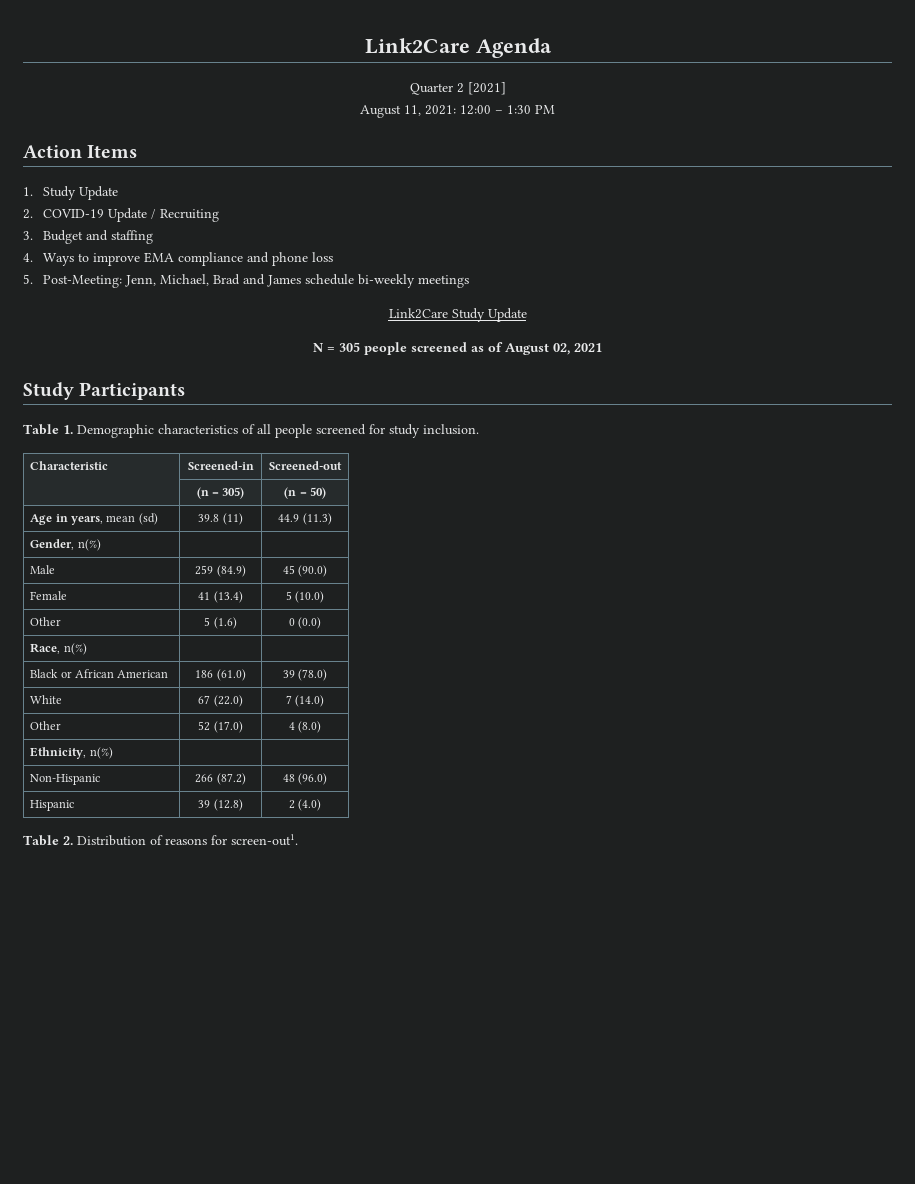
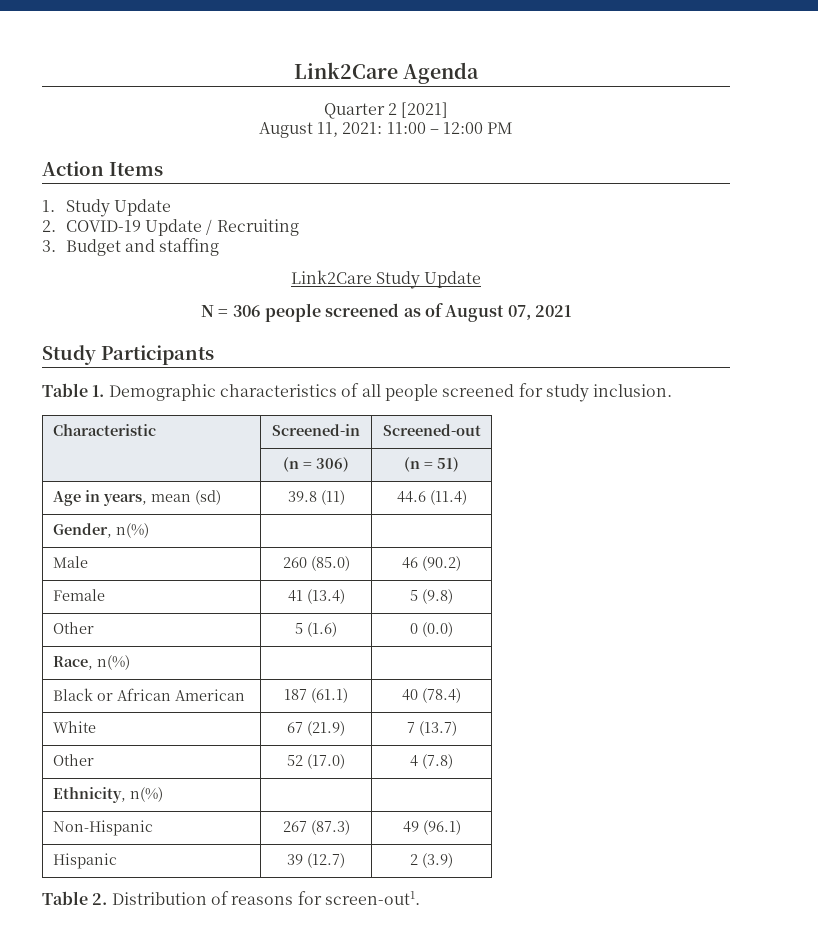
[460,105,531,115] 12:00 – 1:30 -> [386,122,484,134] 11:00 – 12:00
[23,252,333,266] [23,274,469,288] // 4. Ways to improve EMA compliance and phone loss // 5. Post-Meeting: Jenn, Michael, Brad and James schedule bi-weekly meetings -> (220, 247) none
[339,342,360,352] 305 -> [232,305,261,317] 306
[553,343,570,355] 02, -> [507,305,531,320] 07,
[222,487,245,499] [284,487,326,499] 305) | (n = 50) -> [316,457,349,472] [404,457,459,472] 306) | (n = 51)
[278,513,332,525] 44.9 (11.3) -> [396,490,467,505] 44.6 (11.4)
[195,565,246,577] [282,565,328,577] 259 (84.9) | 45 (90.0) -> [282,556,350,571] [402,556,461,571] 260 (85.0) | 46 (90.2)
[295,591,325,603] (10.0) -> [422,589,453,604] (9.8)
[195,669,246,681] [282,669,328,681] 186 (61.0) | 39 (78.0) -> [284,688,348,703] [402,688,461,703] 187 (61.1) | 40 (78.4)
[213,695,243,707] (22.0) -> [307,721,345,736] (21.9)
[295,695,325,707] (14.0) -> [418,721,457,736] (13.7)
[298,721,322,733] (8.0) -> [422,754,453,769] (7.8)
[195,773,246,785] [282,773,328,785] 266 (87.2) | 48 (96.0) -> [282,820,350,835] [402,820,461,835] 267 (87.3) | 49 (96.1)
[213,799,243,811] [288,799,322,811] (12.8) | 2 (4.0) -> [307,853,345,868] [410,853,453,868] (12.7) | 2 (3.9)

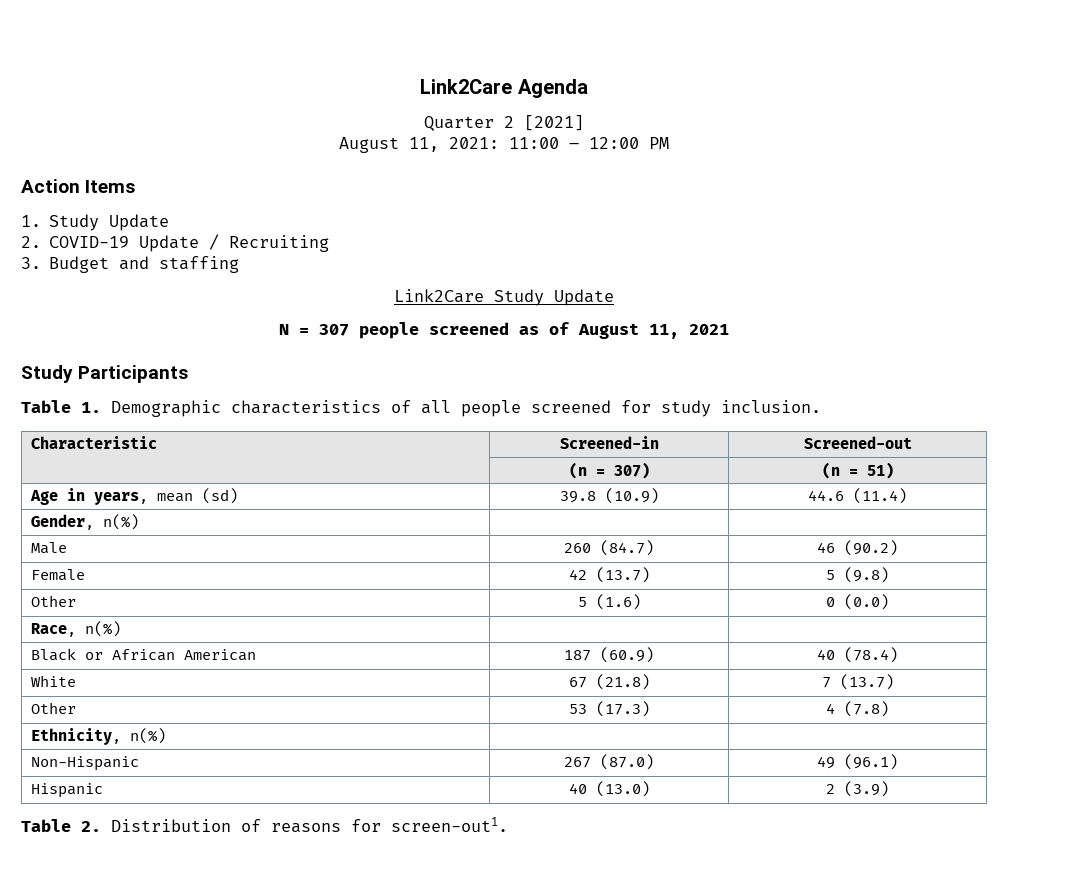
[232,305,261,317] 306 -> [319,324,349,336] 307
[507,305,531,320] 07, -> [649,324,679,339] 11,
[316,457,349,472] 306) -> [613,462,650,479] 307)
[320,490,345,505] (11) -> [604,488,659,504] (10.9)
[310,556,350,571] (85.0) -> [600,540,654,556] (84.7)
[287,589,345,604] 41 (13.4) -> [568,567,650,583] 42 (13.7)
[311,688,348,703] (61.1) -> [600,647,654,663] (60.9)
[307,721,345,736] (21.9) -> [595,674,650,690] (21.8)
[287,754,345,769] 52 (17.0) -> [568,701,650,717] 53 (17.3)
[310,820,350,835] (87.3) -> [600,754,654,770] (87.0)
[287,853,345,868] 39 (12.7) -> [568,781,650,797] 40 (13.0)

